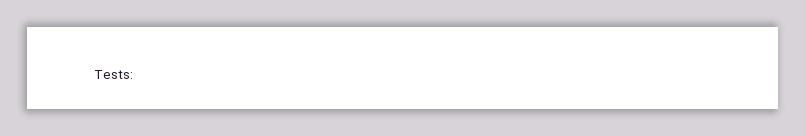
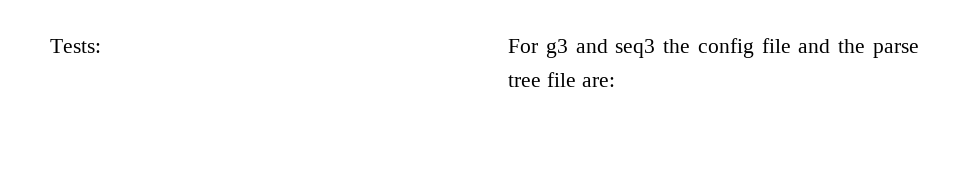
(133, 74) none -> [508,38,919,58] [508,72,615,87] // For g3 and seq3 the config file and the parse tree file are:

